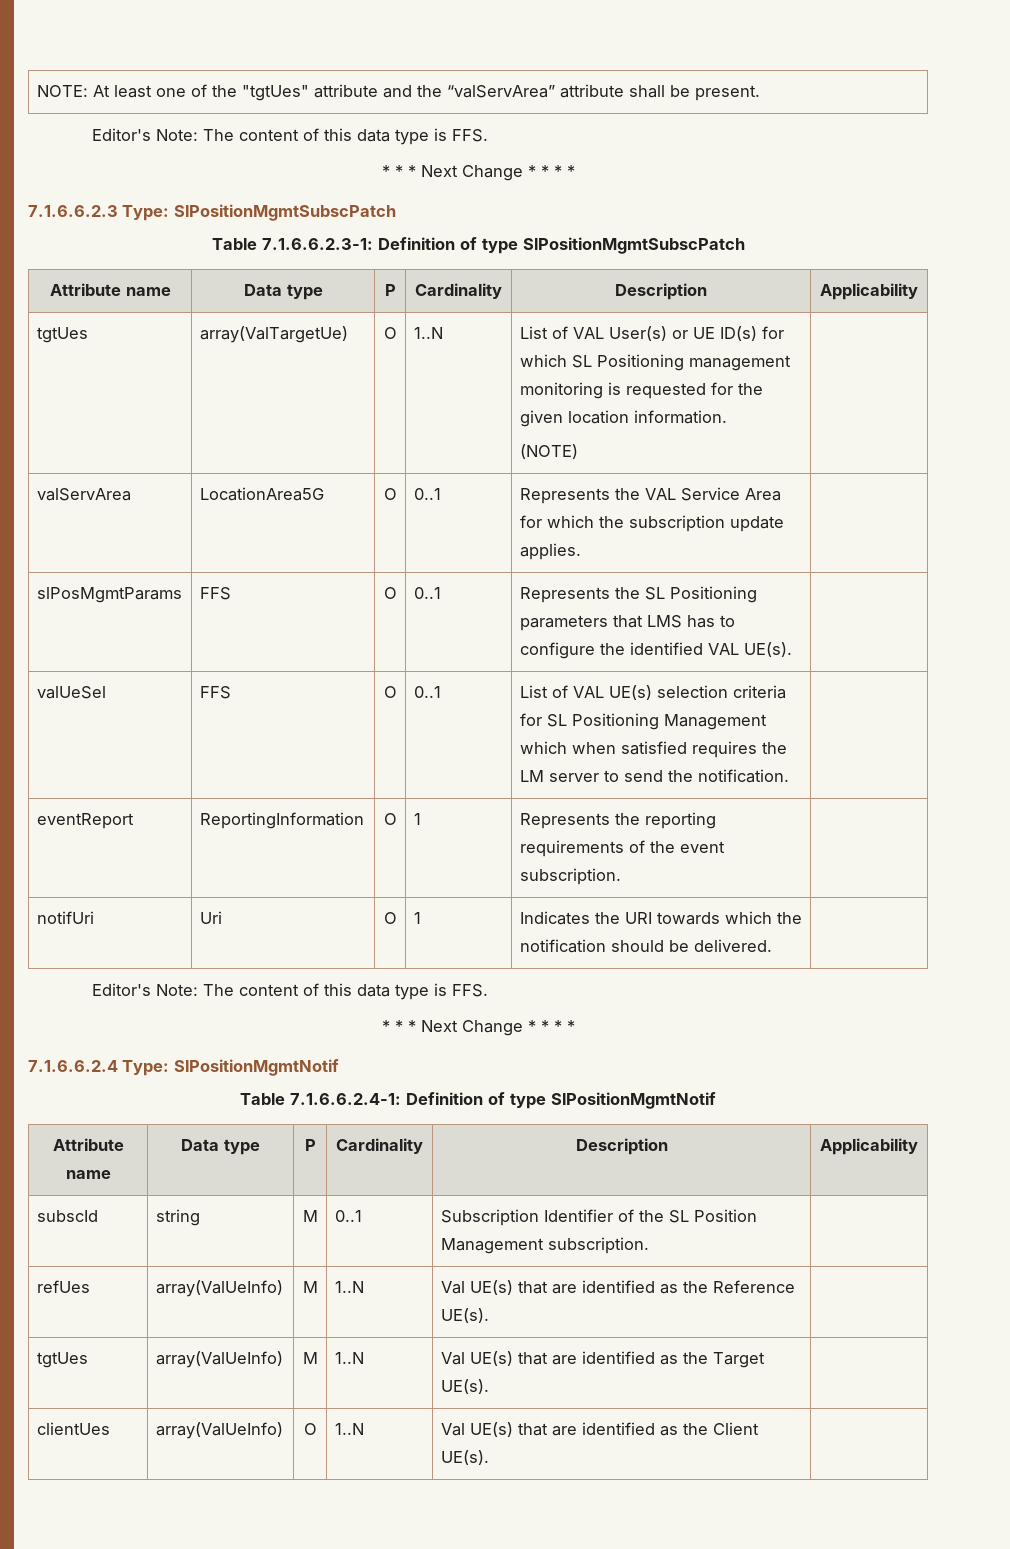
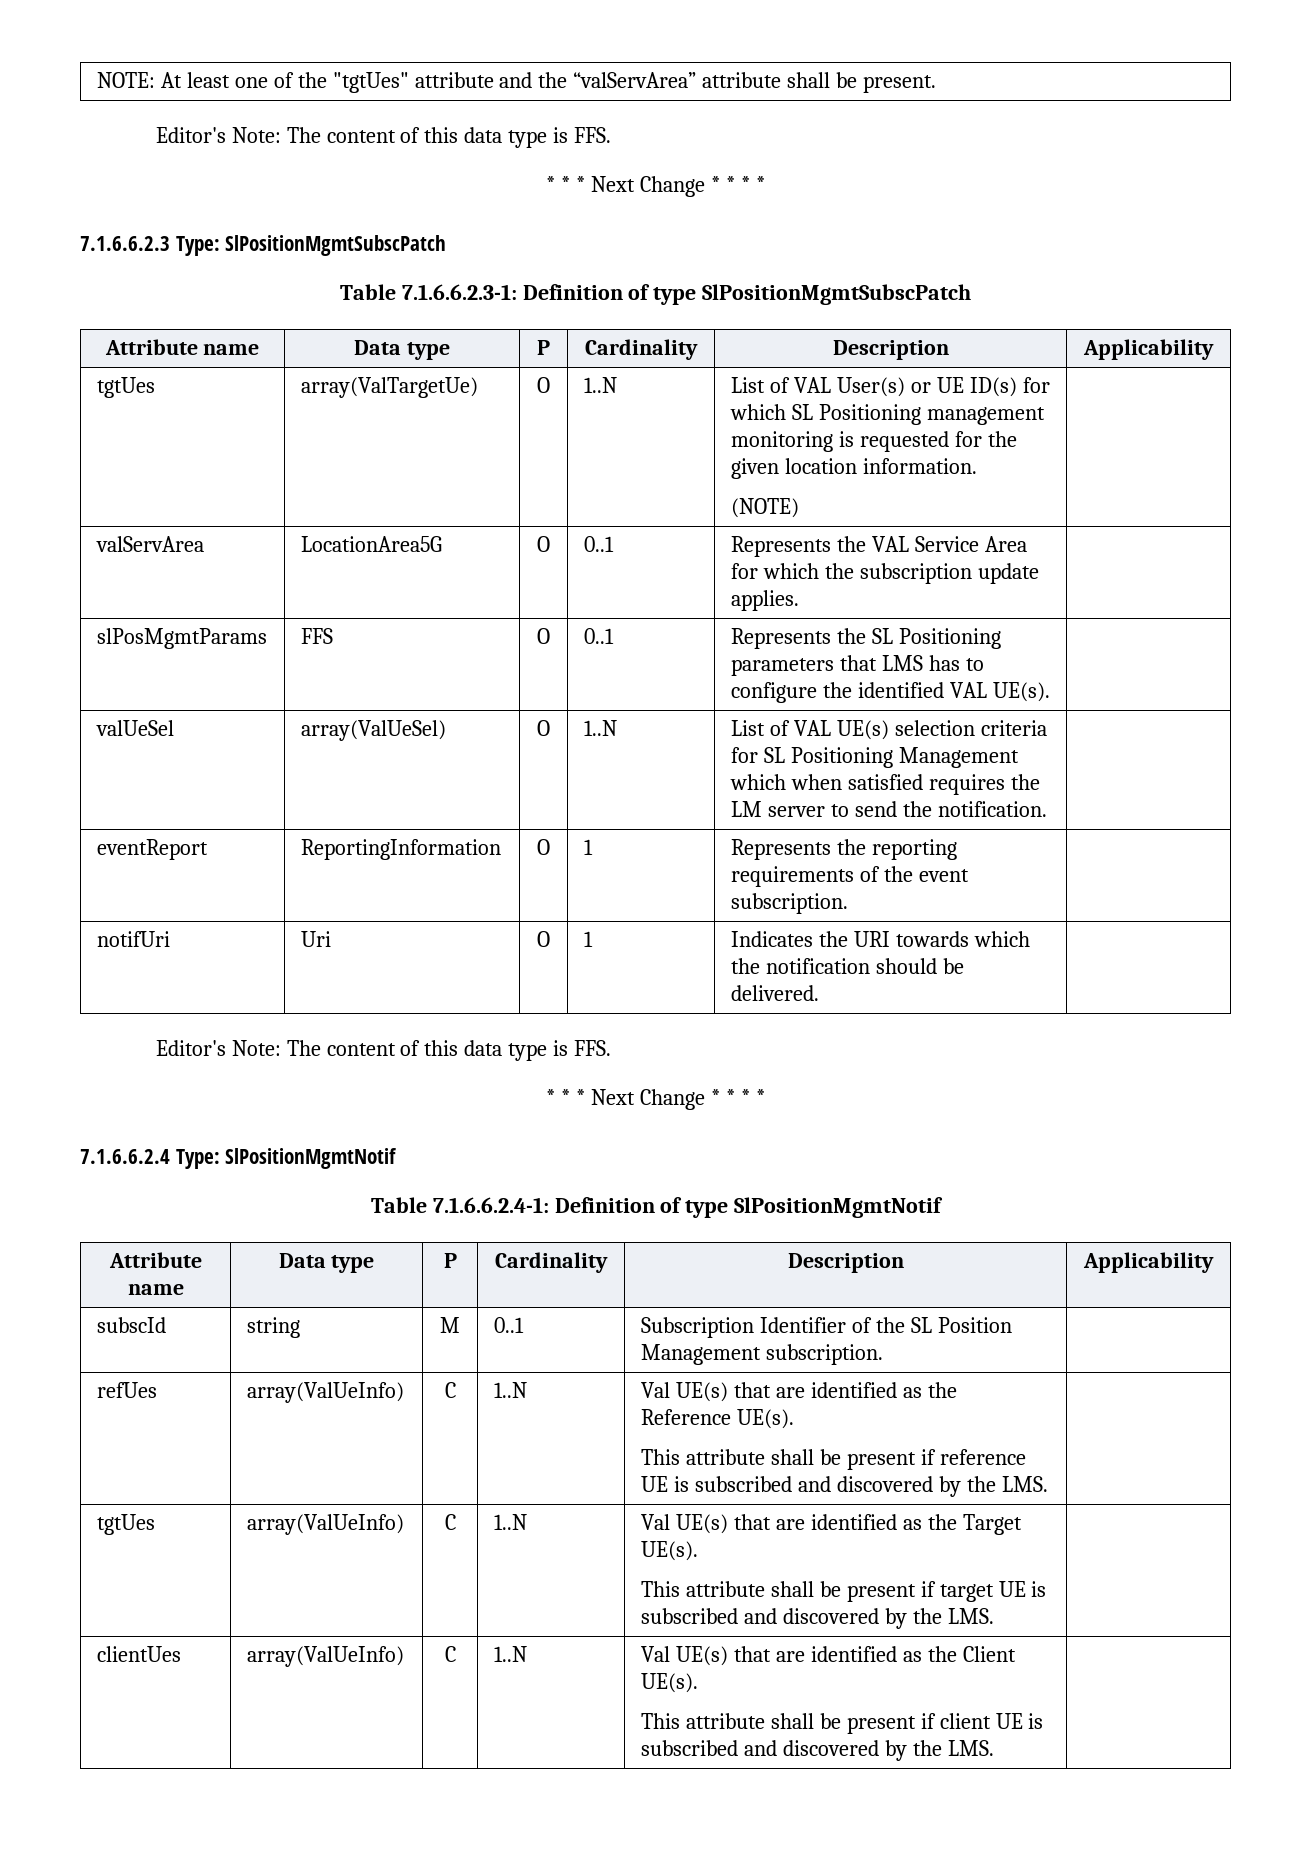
[199,686,231,699] [383,686,397,698] [413,686,441,698] FFS | O | 0..1 -> [300,720,446,741] [537,720,550,736] [583,720,617,736] array(ValUeSel) | O | 1..N
[302,1281,318,1293] M -> [444,1382,456,1398] C
(489, 1315) none -> [640,1449,1026,1470] [640,1476,1048,1497] // This attribute shall be present if reference UE is subscribed and discovered by the LMS.
[302,1352,318,1364] M -> [444,1514,456,1530] C
(489, 1386) none -> [640,1581,1047,1602] [640,1608,994,1629] // This attribute shall be present if target UE is subscribed and discovered by the LMS.
[303,1423,317,1435] O -> [444,1646,456,1662] C
(489, 1457) none -> [640,1713,1044,1734] [640,1740,994,1761] // This attribute shall be present if client UE is subscribed and discovered by the LMS.

